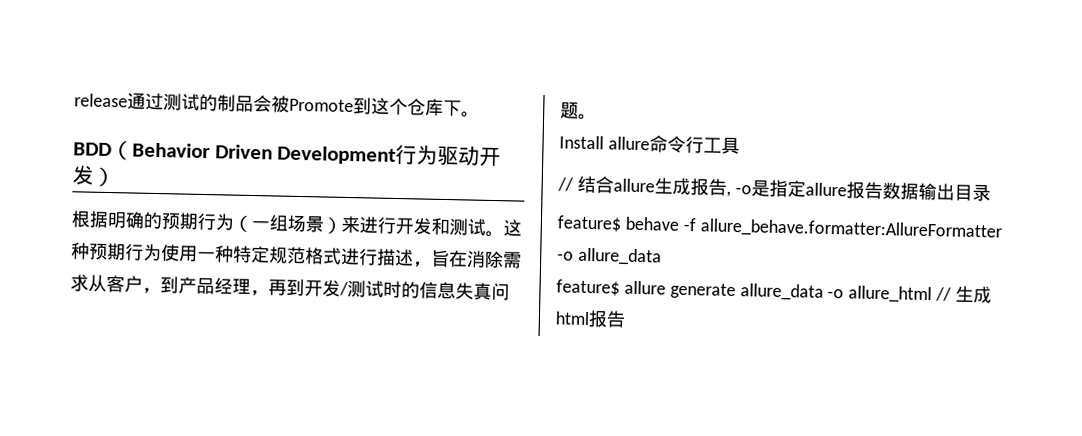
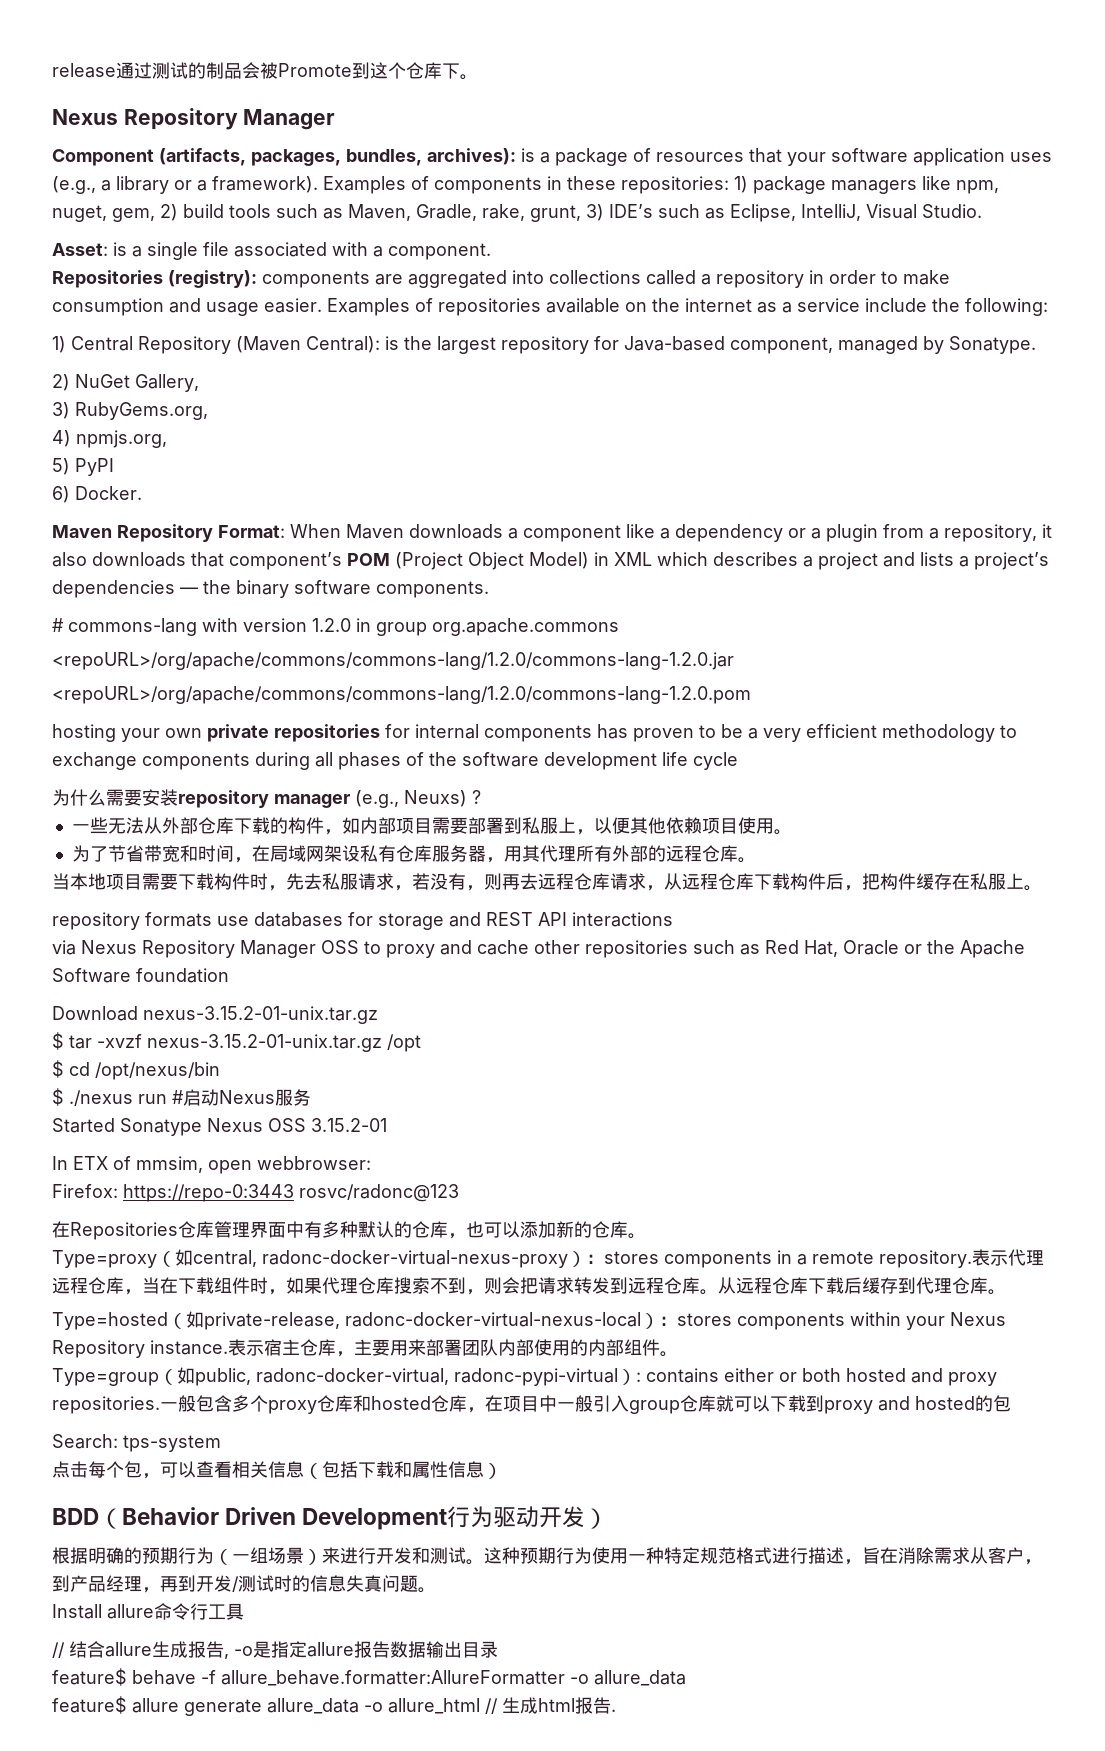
(480, 114) none -> [52,108,336,130] [52,148,1052,166] [52,176,999,194] [52,204,982,222] [52,242,491,260] [52,270,950,288] [52,298,1048,316] [52,336,1036,354] [52,374,199,392] [52,402,208,420] [52,430,167,448] [52,458,114,476] [52,486,142,503] [52,524,1052,542] [52,552,1049,570] [52,580,489,598] [52,618,619,636] [52,652,734,670] [52,686,751,704] [52,724,1017,742] [52,752,738,770] [52,789,481,808] [71,817,792,835] [71,845,756,863] [52,873,1042,891] [52,912,673,930] [52,940,1025,958] [52,968,229,983] [52,1006,378,1024] [52,1032,421,1052] [52,1060,220,1080] [52,1088,311,1106] [52,1118,387,1136] [52,1156,371,1174] [52,1184,459,1202] [52,1221,646,1240] [52,1249,1044,1268] [52,1277,1006,1295] [52,1311,1006,1330] [52,1339,678,1358] [52,1367,997,1386] [52,1395,1011,1414] [52,1434,221,1452] [52,1461,502,1479] // Nexus Repository Manager // Component (artifacts, packages, bundles, archives): is a package of resources that your software application uses (e.g., a library or a framework). Examples of components in these repositories: 1) package managers like npm, nuget, gem, 2) build tools such as Maven, Gradle, rake, grunt, 3) IDE’s such as Eclipse, IntelliJ, Visual Studio. // Asset: is a single file associated with a component. // Repositories (registry): components are aggregated into collections called a repository in order to make consumption and usage easier. Examples of repositories available on the internet as a service include the following: // 1) Central Repository (Maven Central): is the largest repository for Java-based component, managed by Sonatype. // 2) NuGet Gallery, // 3) RubyGems.org, // 4) npmjs.org, // 5) PyPI // 6) Docker. // Maven Repository Format: When Maven downloads a component like a dependency or a plugin from a repository, it also downloads that component’s POM (Project Object Model) in XML which describes a project and lists a project’s dependencies — the binary software components. // # commons-lang with version 1.2.0 in group org.apache.commons // <repoURL>/org/apache/commons/commons-lang/1.2.0/commons-lang-1.2.0.jar // <repoURL>/org/apache/commons/commons-lang/1.2.0/commons-lang-1.2.0.pom // hosting your own private repositories for internal components has proven to be a very efficient methodology to exchange components during all phases of the software development life cycle // 为什么需要安装repository manager (e.g., Neuxs) ? // 一些无法从外部仓库下载的构件，如内部项目需要部署到私服上，以便其他依赖项目使用。 // 为了节省带宽和时间，在局域网架设私有仓库服务器，用其代理所有外部的远程仓库。 // 当本地项目需要下载构件时，先去私服请求，若没有，则再去远程仓库请求，从远程仓库下载构件后，把构件缓存在私服上。 // repository formats use databases for storage and REST API interactions // via Nexus Repository Manager OSS to proxy and cache other repositories such as Red Hat, Oracle or the Apache Software foundation // Download nexus-3.15.2-01-unix.tar.gz // $ tar -xvzf nexus-3.15.2-01-unix.tar.gz /opt // $ cd /opt/nexus/bin // $ ./nexus run #启动Nexus服务 // Started Sonatype Nexus OSS 3.15.2-01 // In ETX of mmsim, open webbrowser: // Firefox: https://repo-0:3443 rosvc/radonc@123 // 在Repositories仓库管理界面中有多种默认的仓库，也可以添加新的仓库。 // Type=proxy（如central, radonc-docker-virtual-nexus-proxy）：stores components in a remote repository.表示代理远程仓库，当在下载组件时，如果代理仓库搜索不到，则会把请求转发到远程仓库。从远程仓库下载后缓存到代理仓库。 // Type=hosted（如private-release, radonc-docker-virtual-nexus-local）：stores components within your Nexus Repository instance.表示宿主仓库，主要用来部署团队内部使用的内部组件。 // Type=group（如public, radonc-docker-virtual, radonc-pypi-virtual）: contains either or both hosted and proxy repositories.一般包含多个proxy仓库和hosted仓库，在项目中一般引入group仓库就可以下载到proxy and hosted的包 // Search: tps-system // 点击每个包，可以查看相关信息（包括下载和属性信息）
(626, 319) none -> [611,1709,616,1712] .

